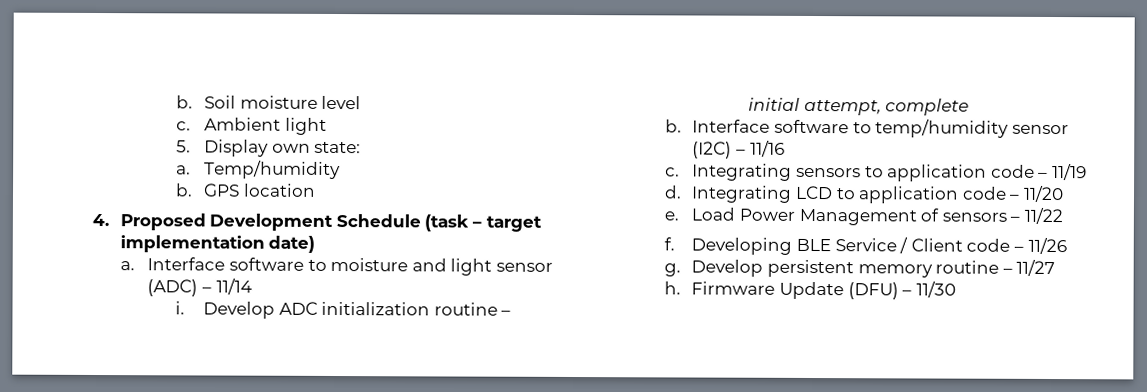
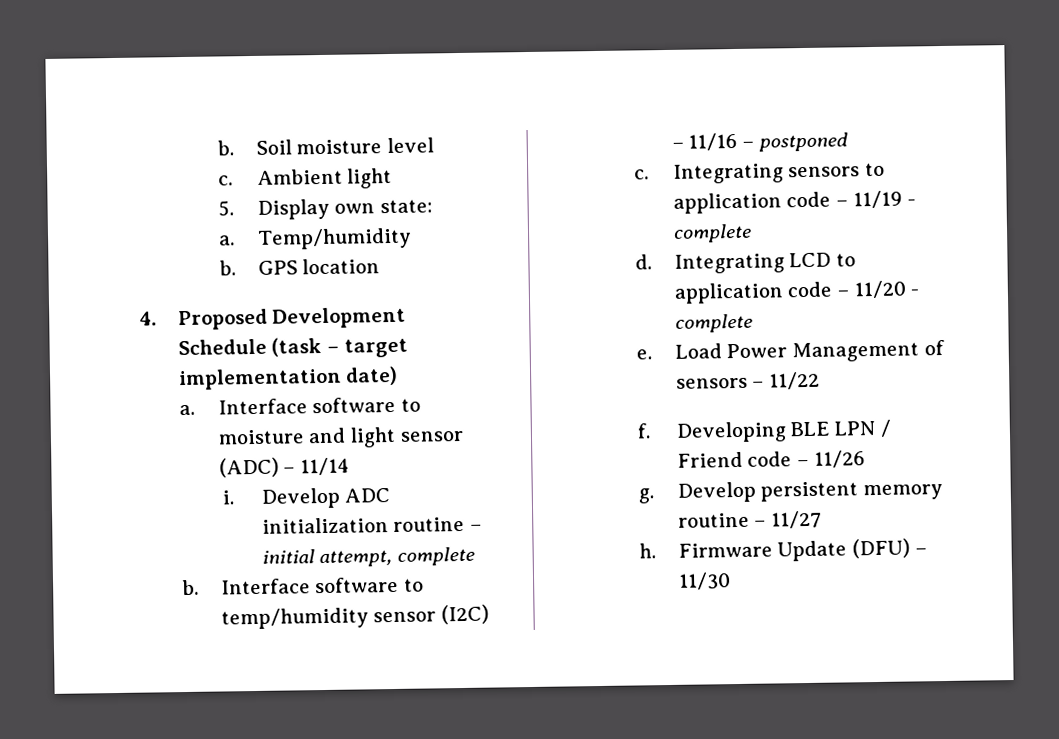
(785, 148) none -> [741,132,848,152] – postponed
(1087, 172) none -> [907,199,917,206] [672,223,752,243] - complete
(1064, 194) none -> [910,289,920,296] [674,313,753,333] - complete
[834,237,963,254] Service / Client -> [833,419,892,437] [676,451,743,468] LPN / Friend

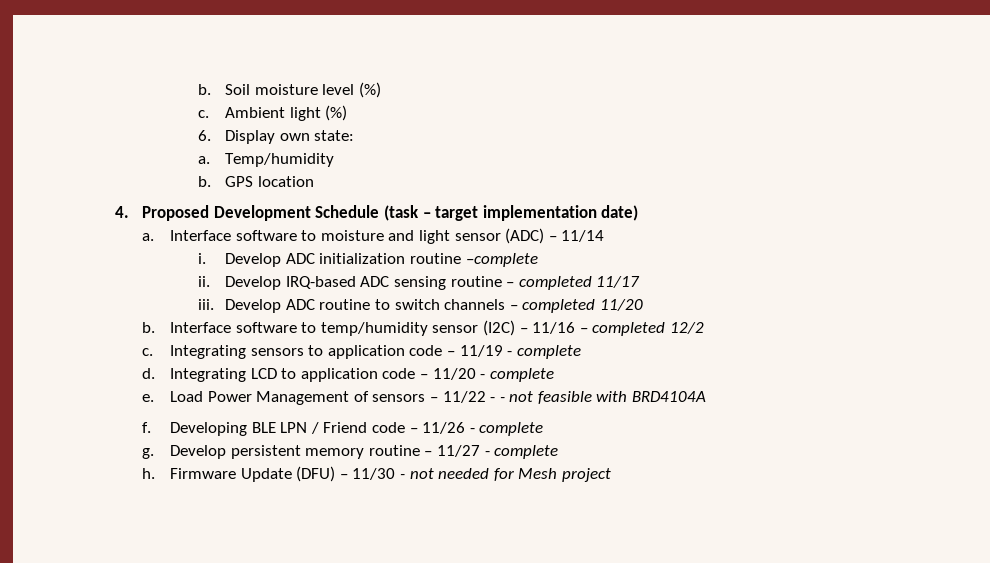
(434, 145) none -> [359,82,382,98] (%)
[217,200,234,217] // 5. -> [325,105,348,121] [197,130,211,141] (%) // 6.
[469,524,482,531] [261,546,475,568] – initial attempt, complete -> [465,253,538,267] [197,276,641,290] [197,299,643,313] –complete // ii. Develop IRQ-based ADC sensing routine – completed 11/17 // iii. Develop ADC routine to switch channels – completed 11/20
[757,132,848,152] postponed -> [592,322,704,336] completed 12/2
(820, 380) none -> [490,391,707,404] - - not feasible with BRD4104A
(865, 459) none -> [469,422,544,436] - complete
(822, 519) none -> [484,445,559,459] - complete
(731, 581) none -> [399,468,611,482] - not needed for Mesh project

